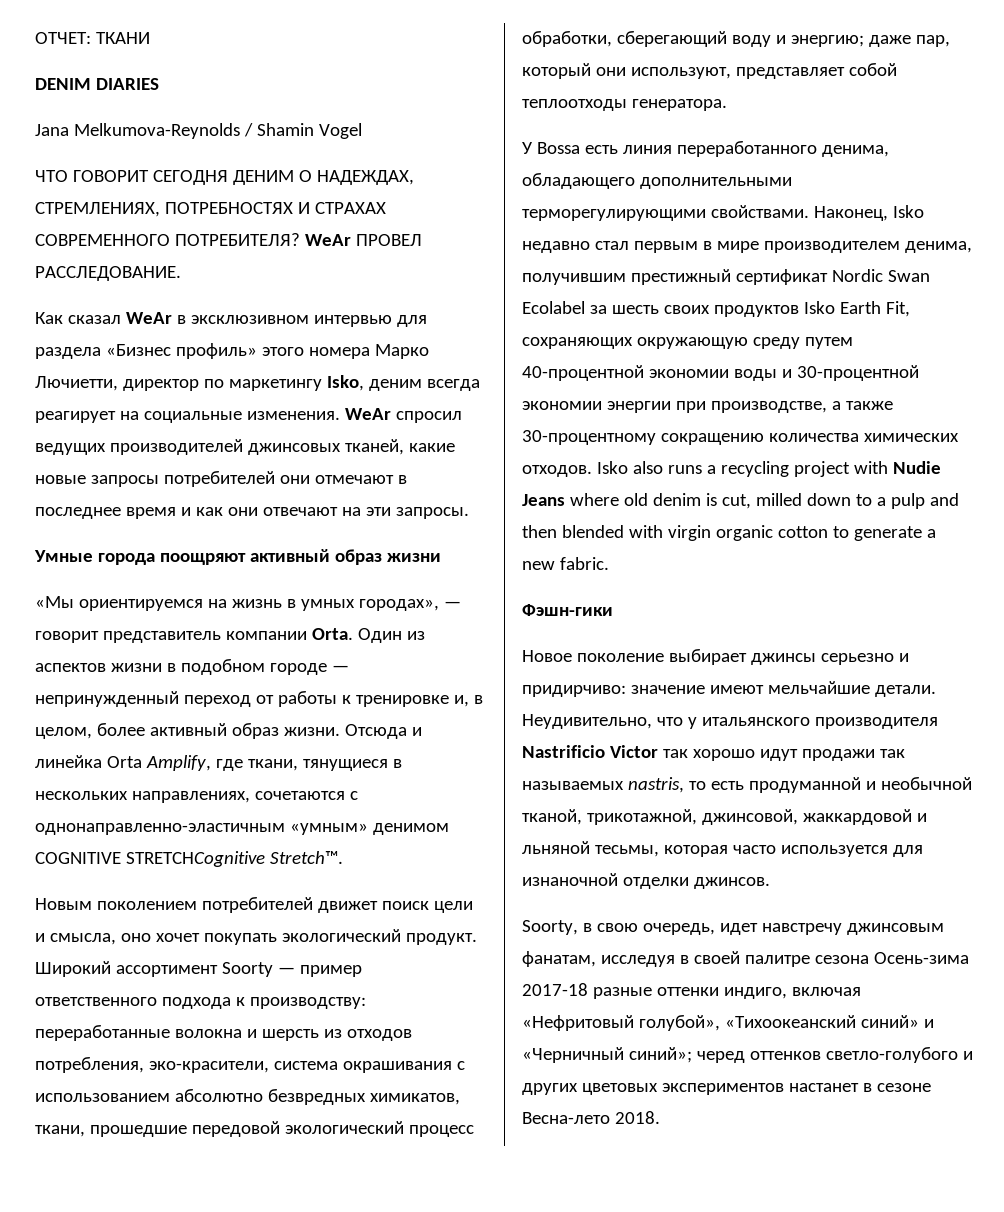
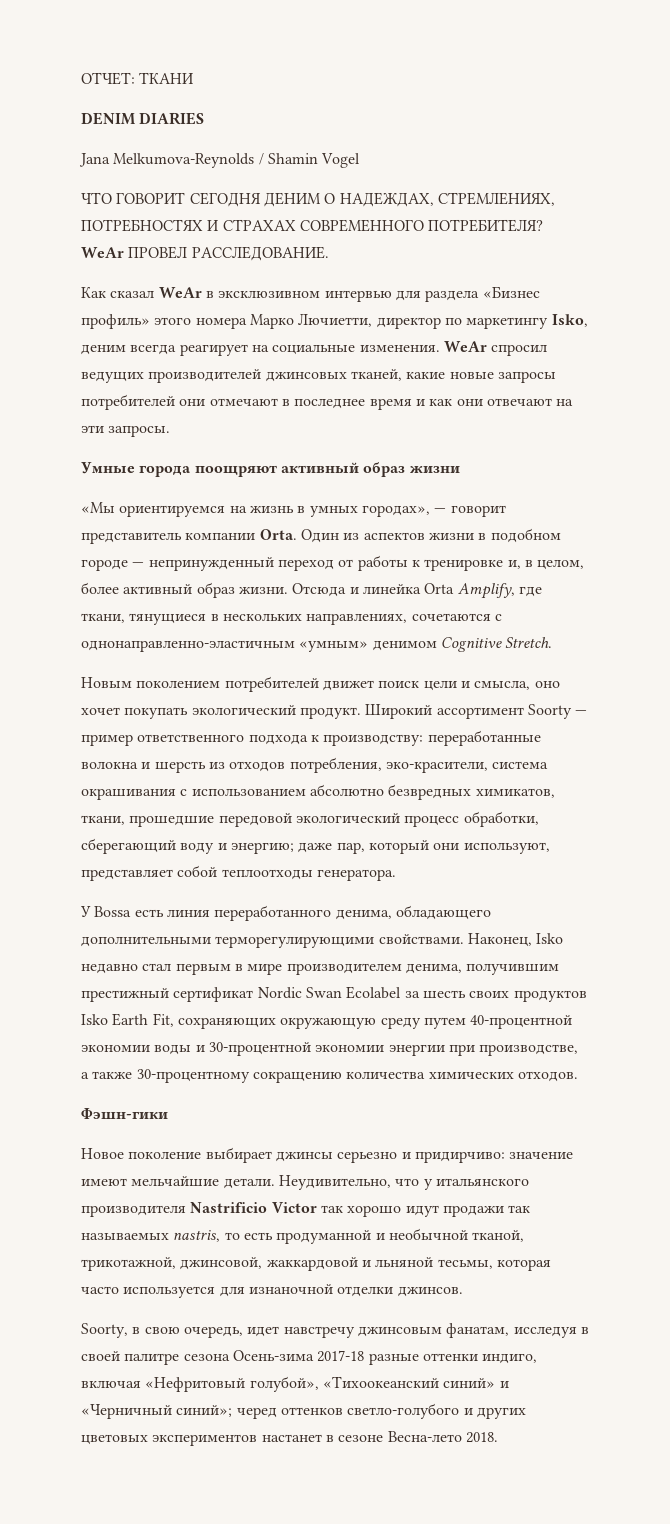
[35,851,343,867] COGNITIVE STRETCHCognitive Stretch™. -> [440,637,553,652] Cognitive Stretch.
[596,461,941,477] [522,493,959,509] [522,525,936,541] [522,557,609,570] Isko also runs a recycling project with Nudie Jeans where old denim is cut, milled down to a pulp and then blended with virgin organic cotton to generate a new fabric. -> (578, 1076) none

